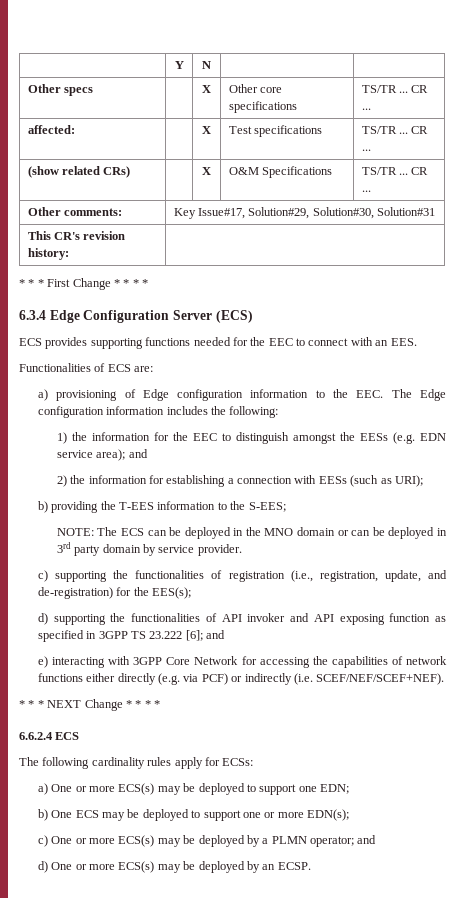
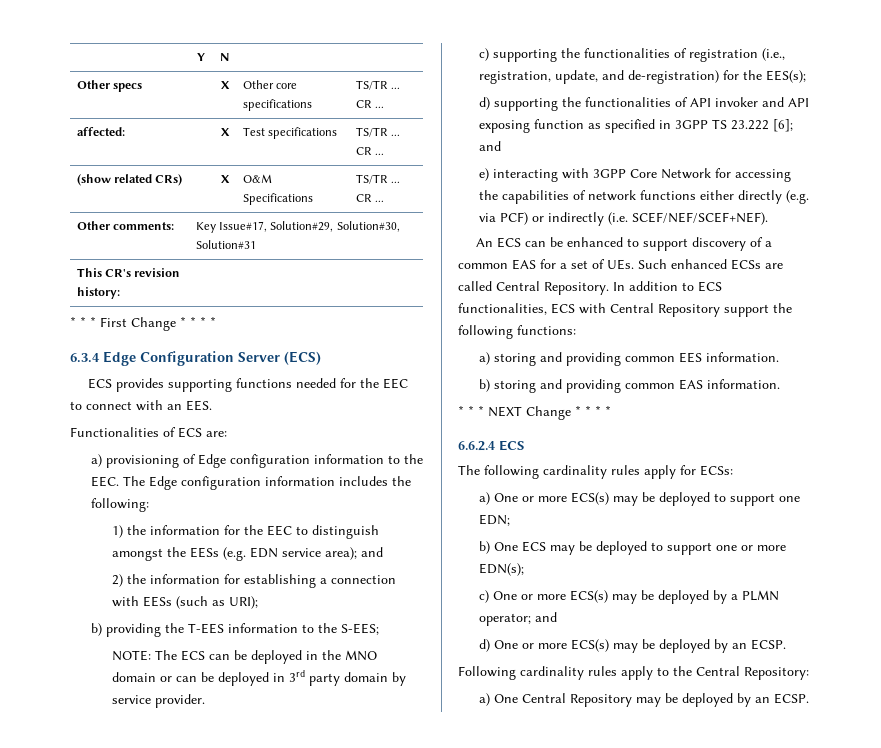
(445, 679) none -> [476,237,773,251] [458,259,783,270] [458,281,722,295] [458,303,792,317] [458,325,576,339] [478,352,779,366] [478,379,780,393] // An ECS can be enhanced to support discovery of a common EAS for a set of UEs. Such enhanced ECSs are called Central Repository. In addition to ECS functionalities, ECS with Central Repository support the following functions: // a) storing and providing common EES information. // b) storing and providing common EAS information.
(311, 866) none -> [458,666,809,680] [478,693,809,707] // Following cardinality rules apply to the Central Repository: // a) One Central Repository may be deployed by an ECSP.

